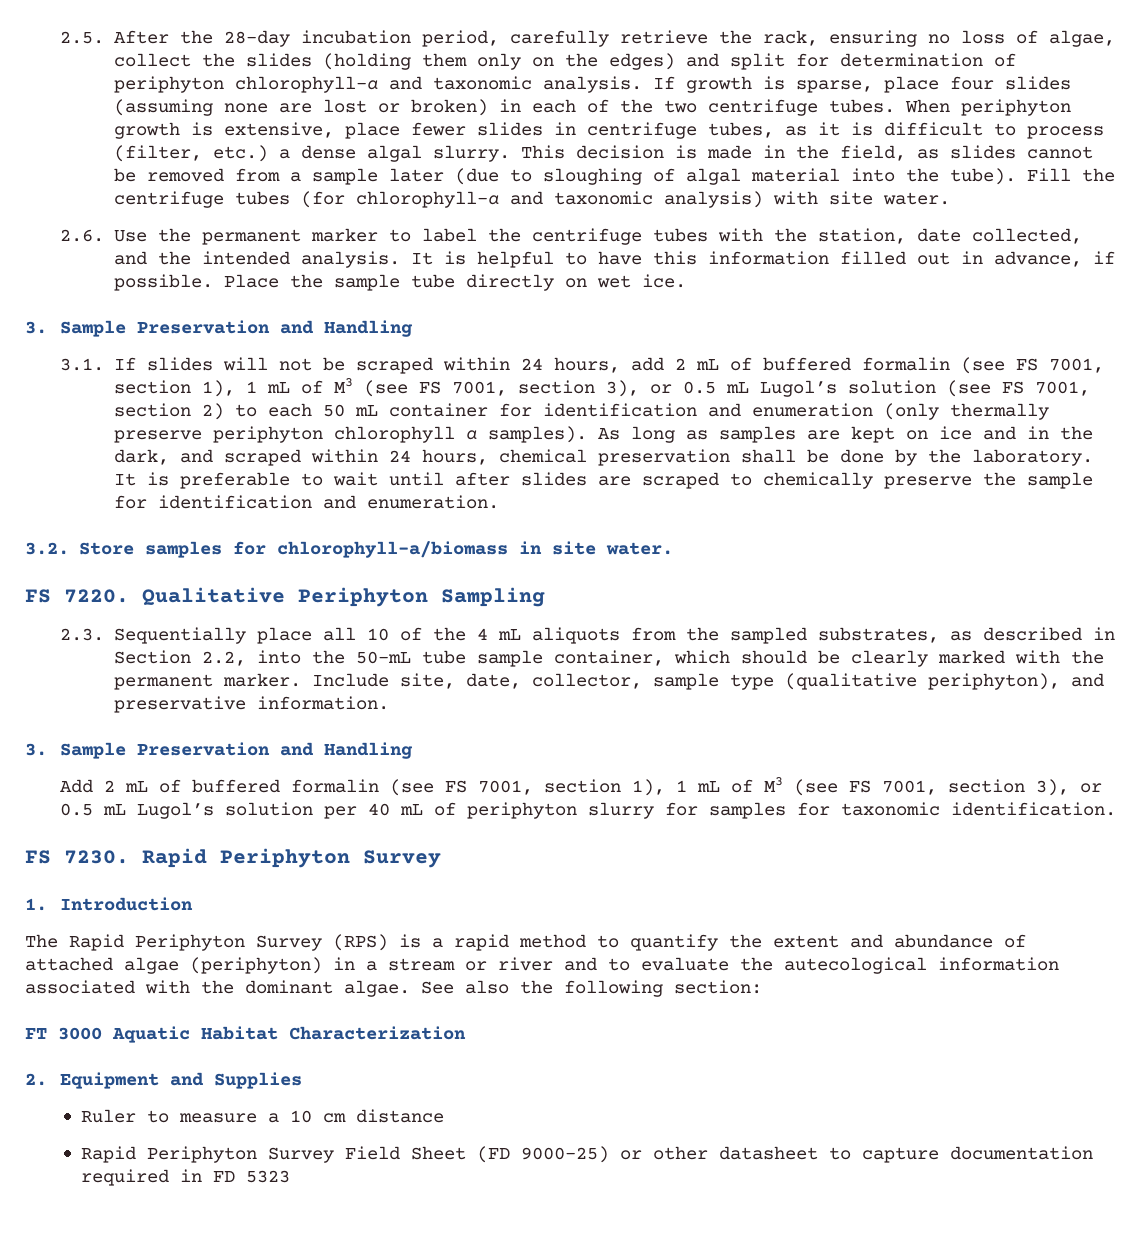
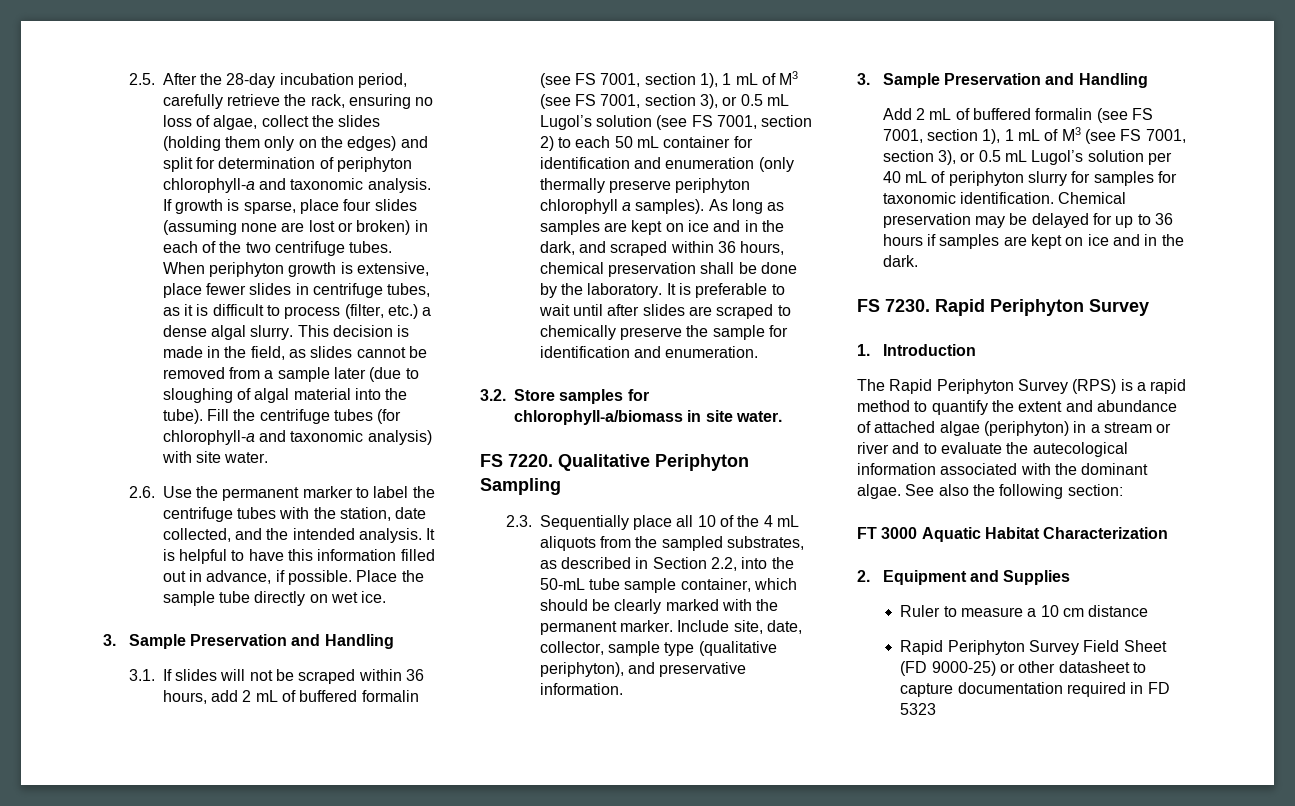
[520,358,543,370] 24 -> [405,669,424,681] 36
[388,450,411,462] 24 -> [717,241,736,253] 36
(1117, 809) none -> [1058,192,1127,204] [882,213,1173,228] [882,234,1184,249] [882,255,918,267] Chemical preservation may be delayed for up to 36 hours if samples are kept on ice and in the dark.

